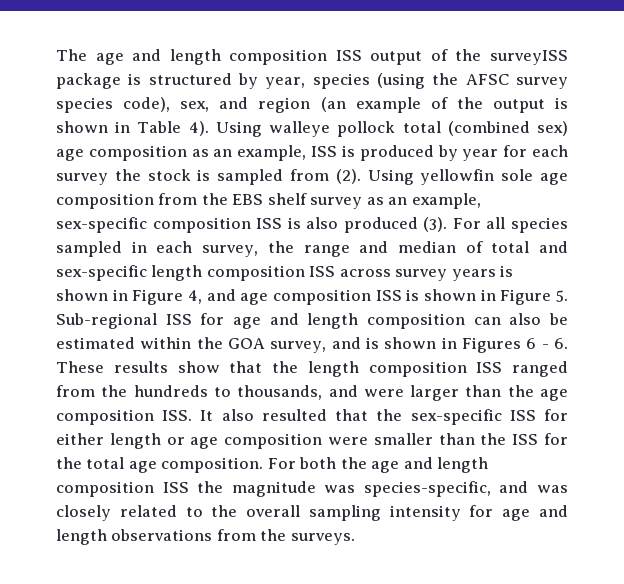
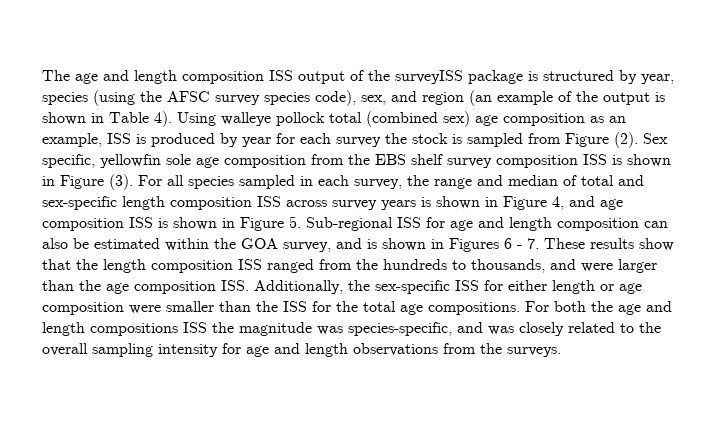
[335,169,414,185] (2). Using -> [565,132,668,148] [42,154,95,168] Figure (2). Sex specific,
[366,193,481,209] [56,217,418,233] as an example, sex-specific composition ISS is also produced -> [496,154,671,168] [42,175,104,189] composition ISS is shown in Figure
[553,338,568,349] 6. -> [527,238,539,249] 7.
[200,409,369,421] It also resulted that -> [254,280,343,294] Additionally,
[161,457,264,473] composition. -> [428,302,520,315] compositions.
[56,481,154,497] composition -> [90,323,178,336] compositions

